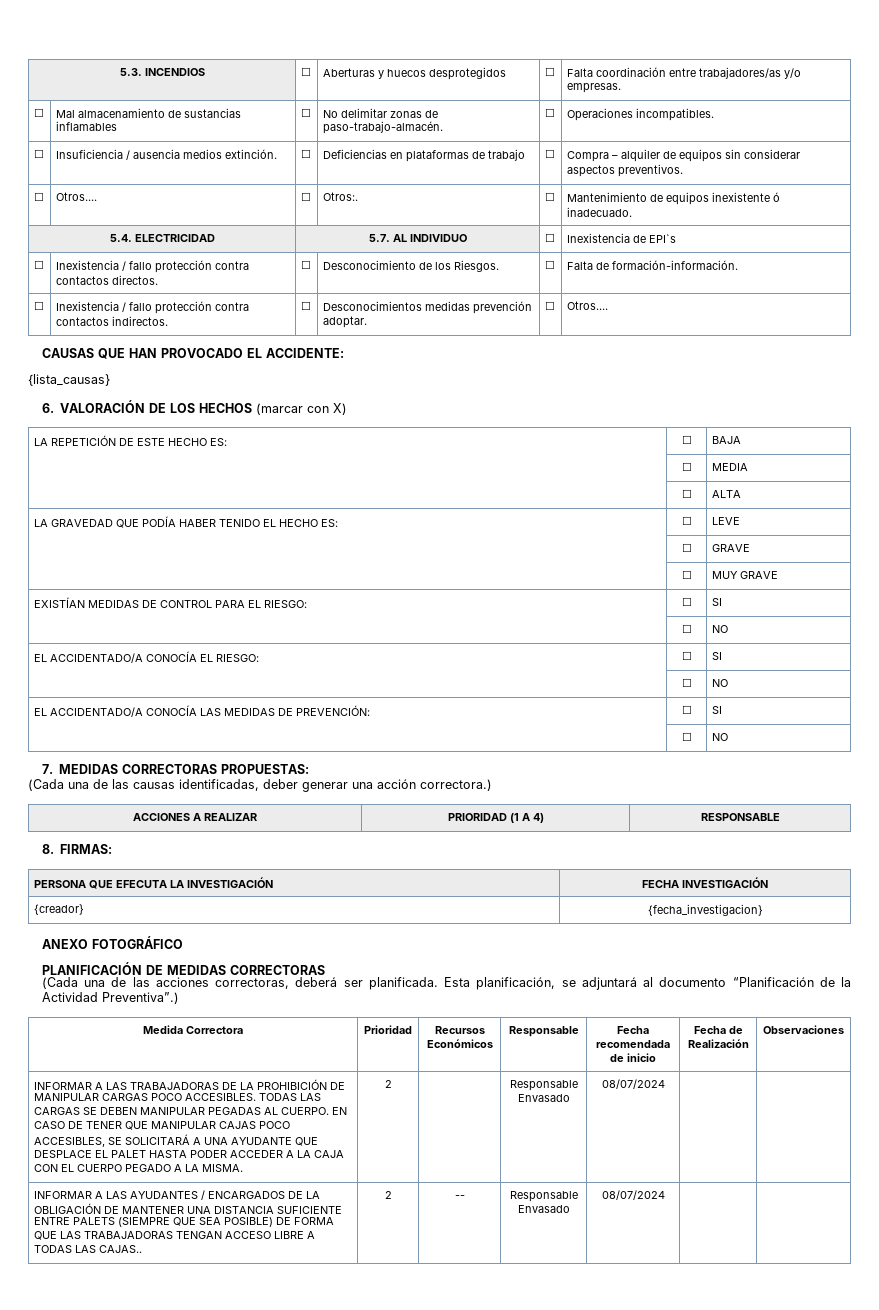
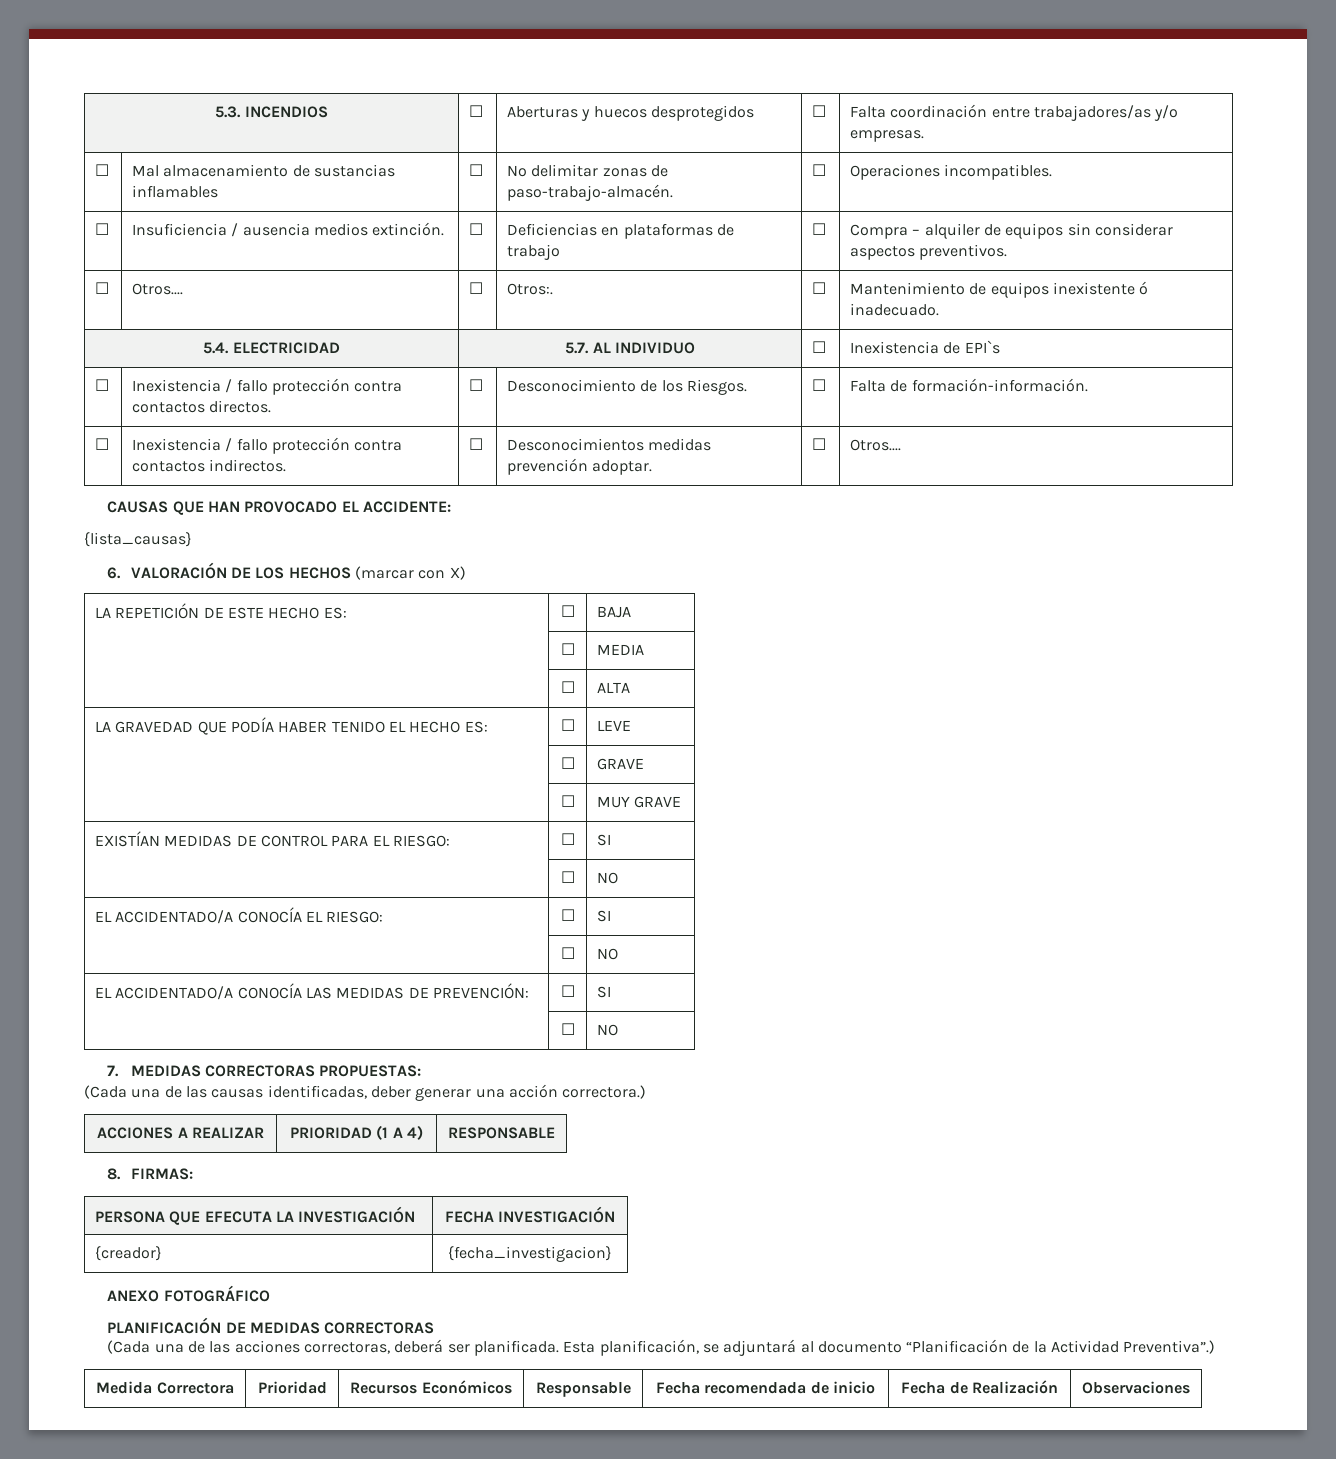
[33,1079,345,1090] [33,1093,321,1101] [33,1107,347,1115] [33,1121,290,1130] [33,1134,318,1147] [33,1150,344,1158] [33,1164,243,1172] [384,1080,392,1088] [509,1080,578,1091] [517,1094,570,1102] [601,1079,665,1089] [33,1190,320,1200] [33,1203,342,1214] [33,1217,334,1227] [33,1231,315,1240] [33,1245,142,1253] [384,1191,392,1199] [454,1195,465,1199] [509,1191,578,1202] [517,1205,570,1213] [601,1190,665,1200] // INFORMAR A LAS TRABAJADORAS DE LA PROHIBICIÓN DE MANIPULAR CARGAS POCO ACCESIBLES. TODAS LAS CARGAS SE DEBEN MANIPULAR PEGADAS AL CUERPO. EN CASO DE TENER QUE MANIPULAR CAJAS POCO ACCESIBLES, SE SOLICITARÁ A UNA AYUDANTE QUE DESPLACE EL PALET HASTA PODER ACCEDER A LA CAJA CON EL CUERPO PEGADO A LA MISMA. | 2 | | Responsable Envasado | 08/07/2024 | | // INFORMAR A LAS AYUDANTES / ENCARGADOS DE LA OBLIGACIÓN DE MANTENER UNA DISTANCIA SUFICIENTE ENTRE PALETS (SIEMPRE QUE SEA POSIBLE) DE FORMA QUE LAS TRABAJADORAS TENGAN ACCESO LIBRE A TODAS LAS CAJAS.. | 2 | -- | Responsable Envasado | 08/07/2024 | | -> (1190, 1387) none

